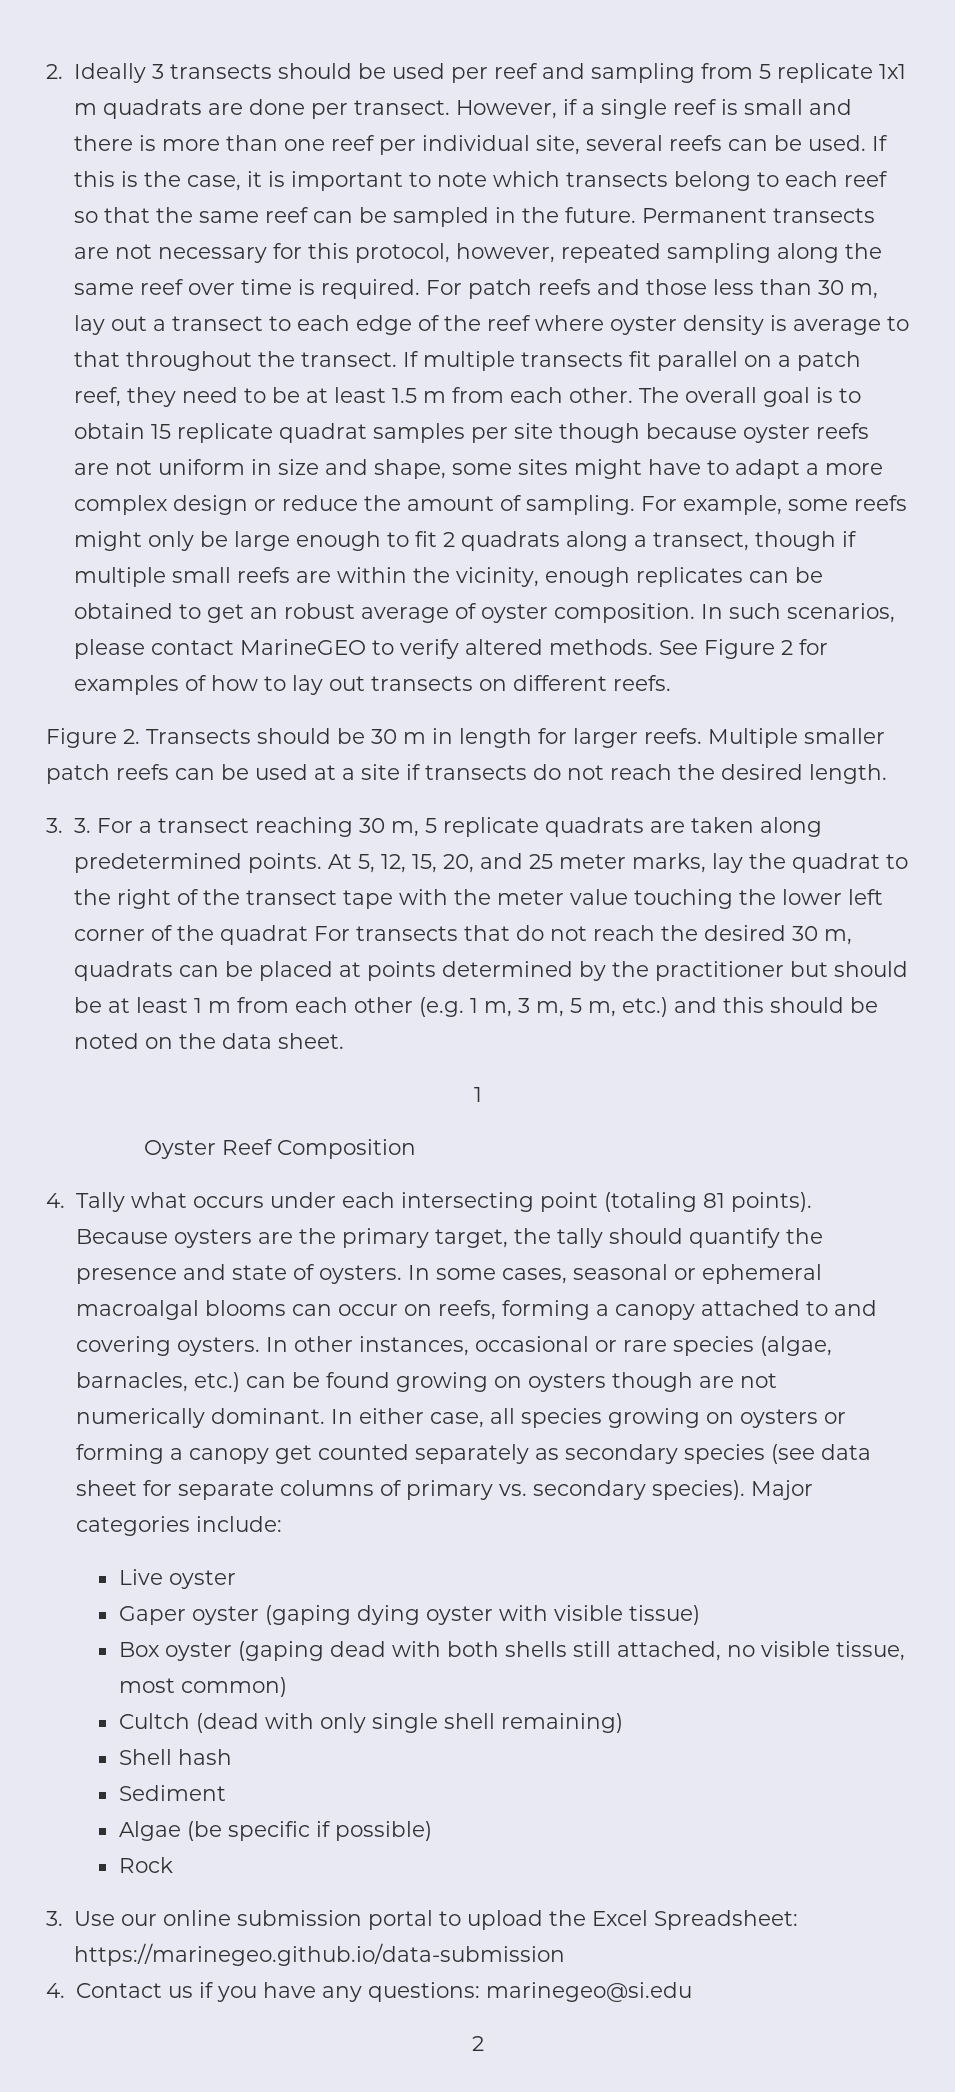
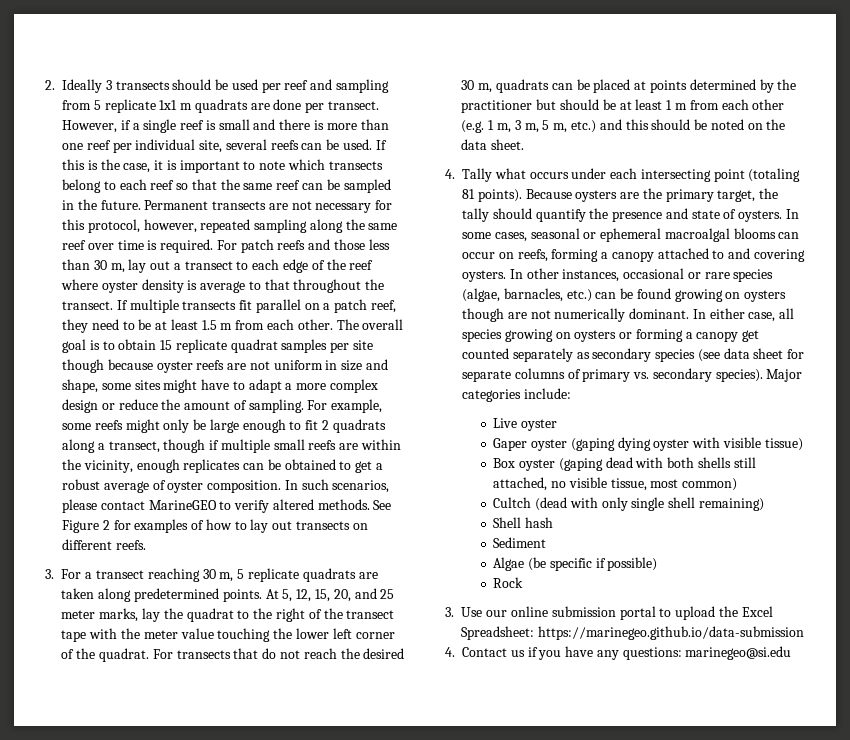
[249,607,278,619] an -> [376,463,384,470] a
[46,728,885,748] [46,764,887,784] [46,818,91,833] // Figure 2. Transects should be 30 m in length for larger reefs. Multiple smaller patch reefs can be used at a site if transects do not reach the desired length. // 3. 3. -> [45,569,54,579] // 3.
[219,925,308,945] quadrat -> [99,648,150,662] quadrat.
[473,1087,482,1102] [144,1139,417,1159] // 1 // Oyster Reef Composition -> (525, 144) none
[471,2036,484,2051] // 2 -> (792, 653) none

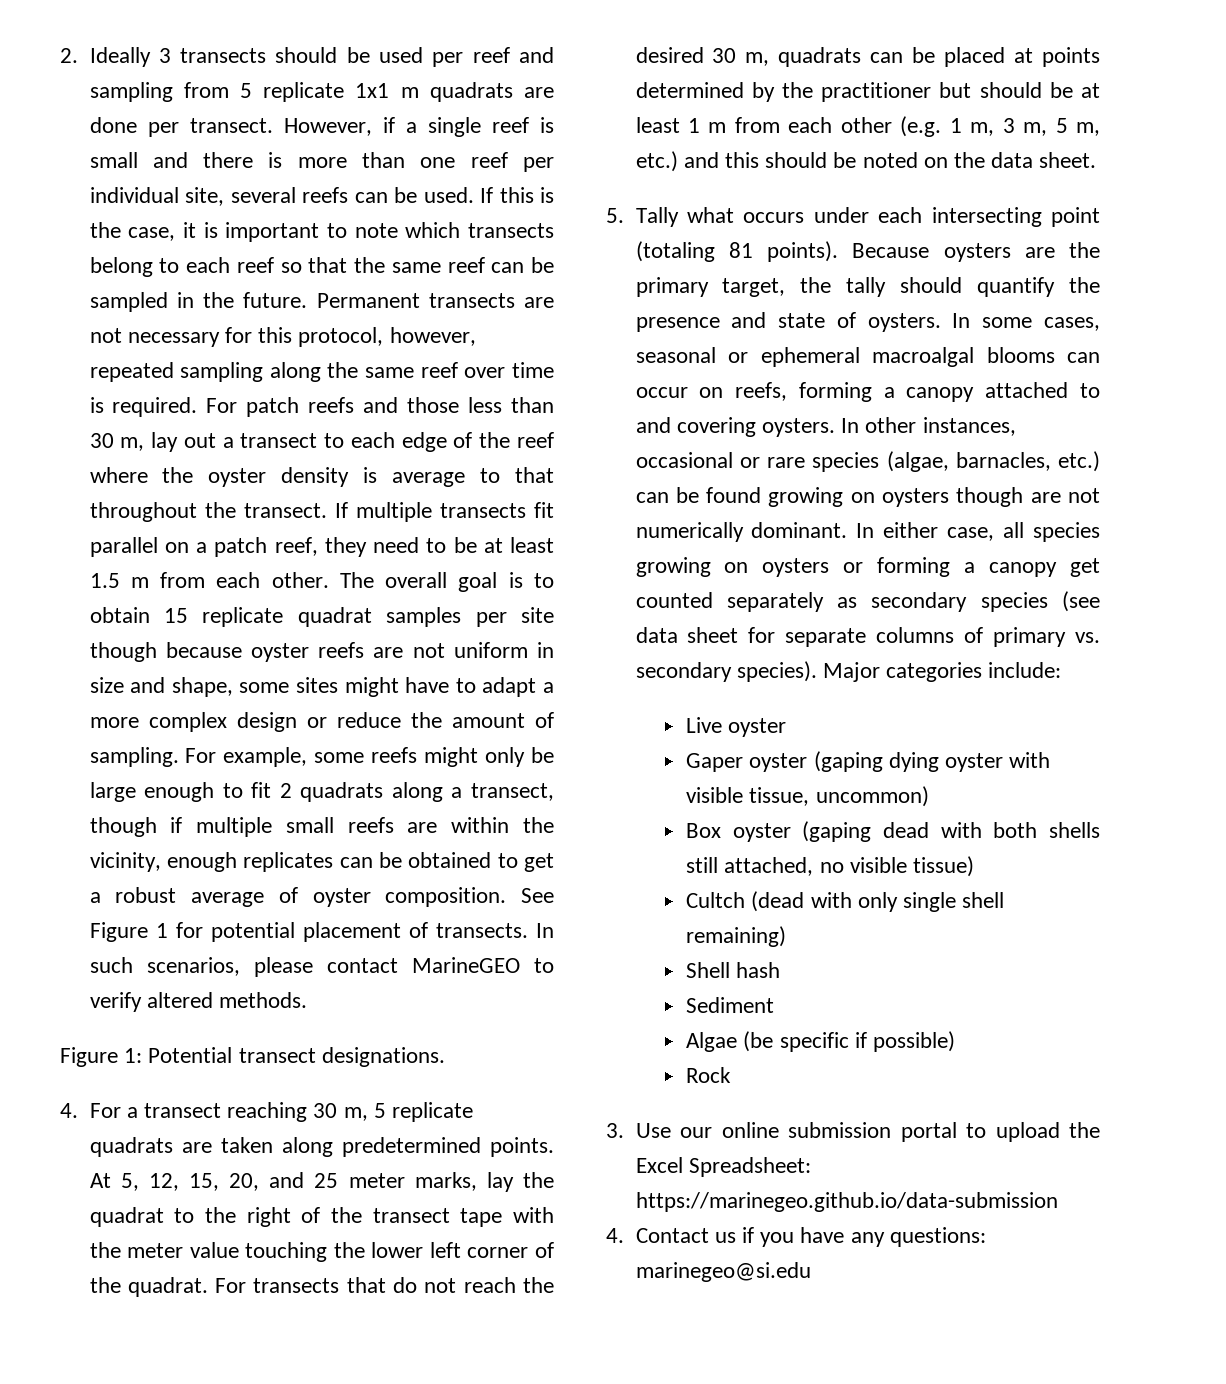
(98, 284) none -> [162,467,194,483] the
(282, 486) none -> [521,888,554,903] [89,922,528,942] See Figure 1 for potential placement of transects.
[373,500,392,510] [62,519,368,533] [62,539,146,550] [45,569,54,579] See Figure 2 for examples of how to lay out transects on different reefs. // 3. -> [60,1047,445,1067] [60,1103,78,1118] // Figure 1: Potential transect designations. // 4.
[445,169,455,179] 4. -> [606,208,624,223] 5.
[764,438,803,451] tissue) -> [749,786,929,807] tissue, uncommon)
[610,478,738,491] tissue, most common) -> [913,856,975,877] tissue)

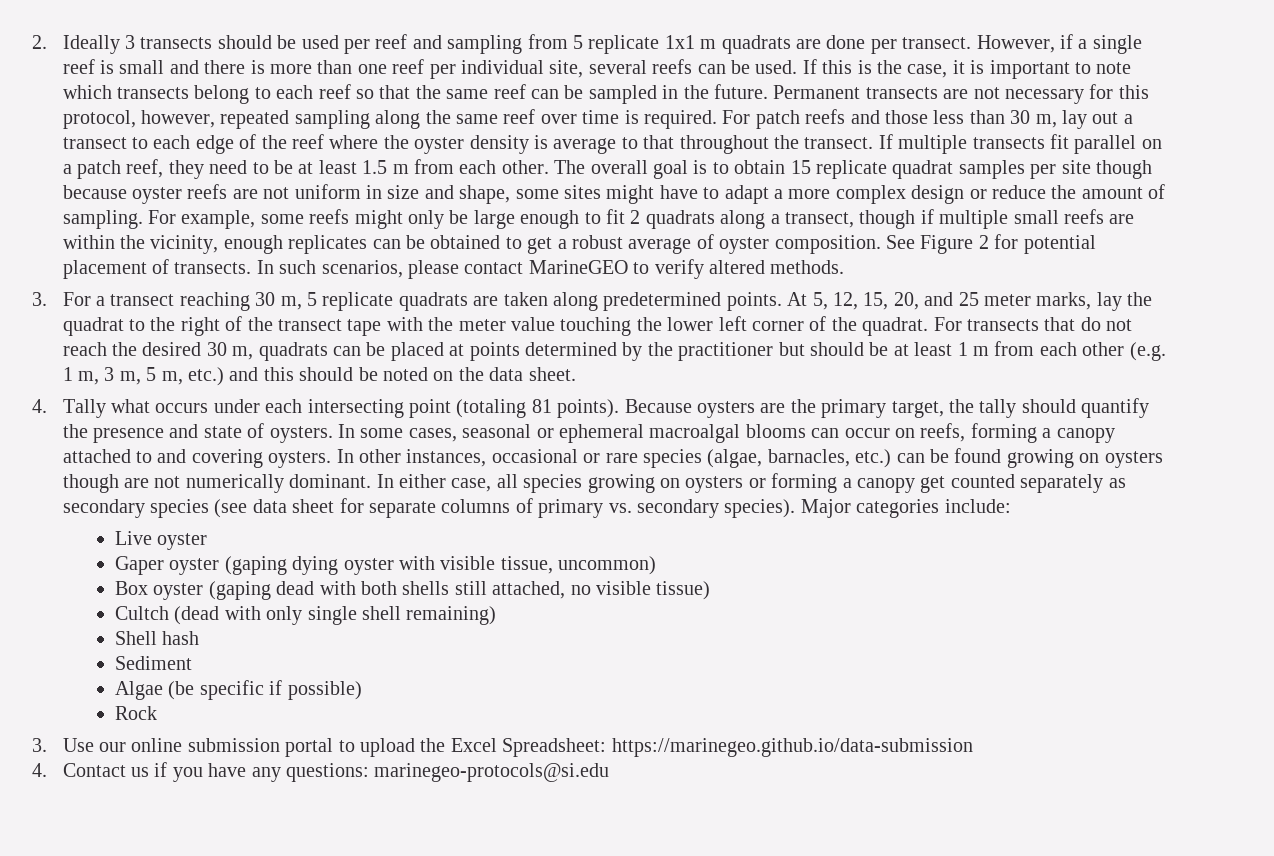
[155,923,168,938] 1 -> [978,235,989,249] 2
[60,1047,445,1067] [60,1103,78,1118] Figure 1: Potential transect designations. // 4. -> [32,292,47,306] 3.
[606,208,624,223] 5. -> [32,399,47,413] 4.
[635,1262,811,1282] marinegeo@si.edu -> [374,763,610,782] marinegeo-protocols@si.edu

